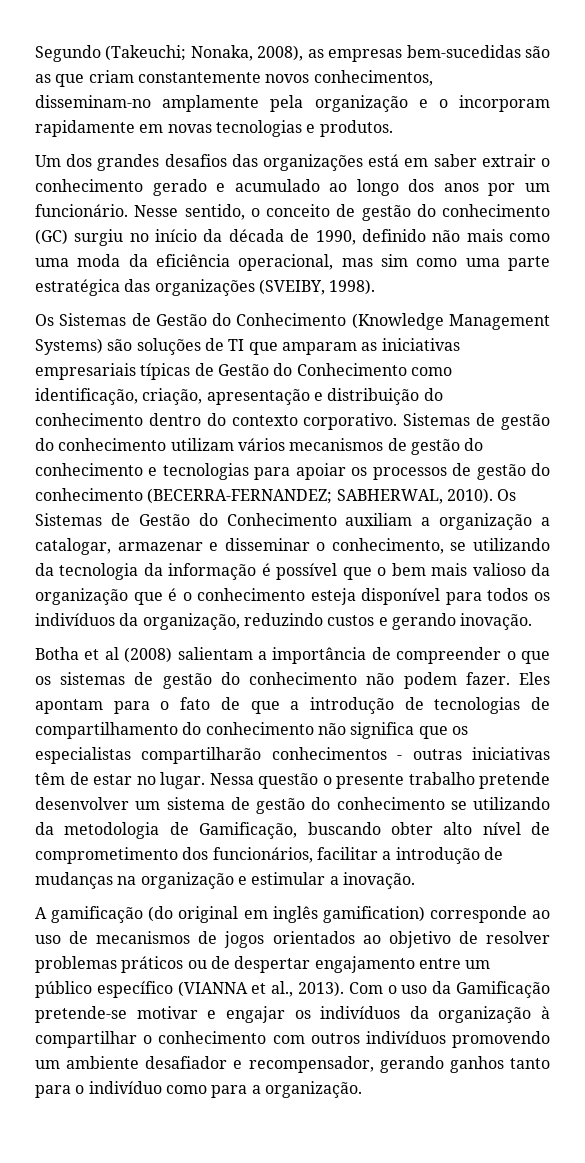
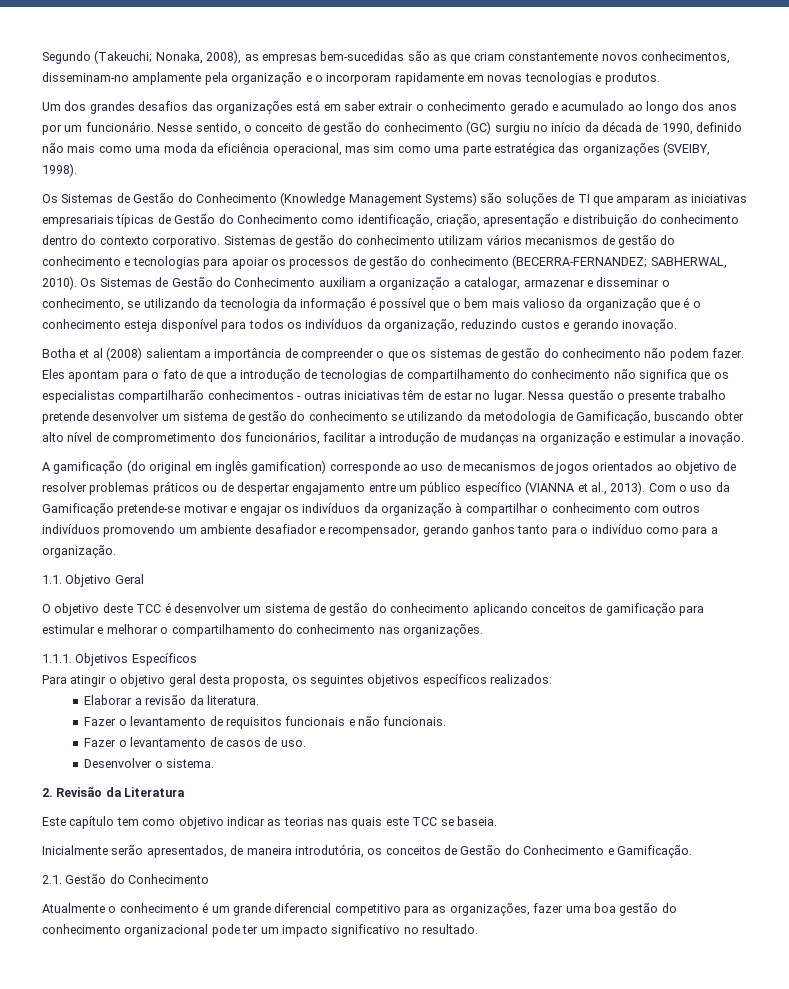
(362, 1089) none -> [42,574,144,587] [42,602,704,616] [42,624,483,637] [42,653,197,666] [42,674,553,687] [84,695,259,705] [84,716,447,729] [84,737,306,747] [84,758,215,768] [42,786,186,797] [42,816,497,829] [42,844,692,858] [42,874,210,884] [42,902,677,916] [42,924,478,937] // 1.1. Objetivo Geral // O objetivo deste TCC é desenvolver um sistema de gestão do conhecimento aplicando conceitos de gamificação para estimular e melhorar o compartilhamento do conhecimento nas organizações. // 1.1.1. Objetivos Específicos // Para atingir o objetivo geral desta proposta, os seguintes objetivos específicos realizados: // Elaborar a revisão da literatura. // Fazer o levantamento de requisitos funcionais e não funcionais. // Fazer o levantamento de casos de uso. // Desenvolver o sistema. // 2. Revisão da Literatura // Este capítulo tem como objetivo indicar as teorias nas quais este TCC se baseia. // Inicialmente serão apresentados, de maneira introdutória, os conceitos de Gestão do Conhecimento e Gamificação. // 2.1. Gestão do Conhecimento // Atualmente o conhecimento é um grande diferencial competitivo para as organizações, fazer uma boa gestão do conhecimento organizacional pode ter um impacto significativo no resultado.

